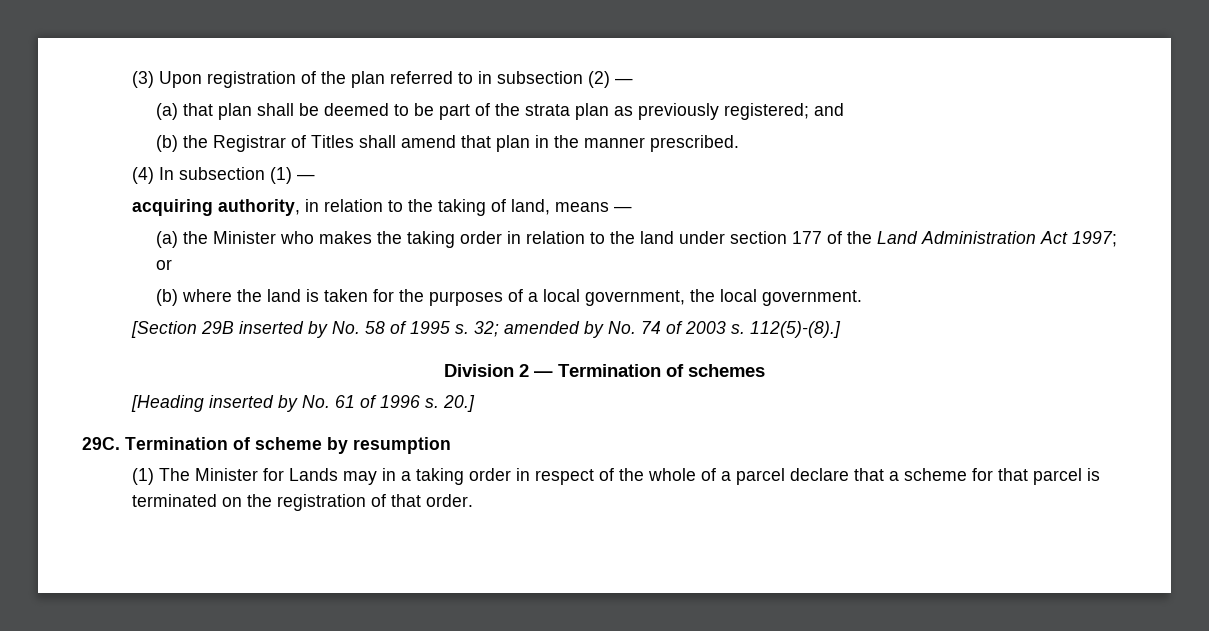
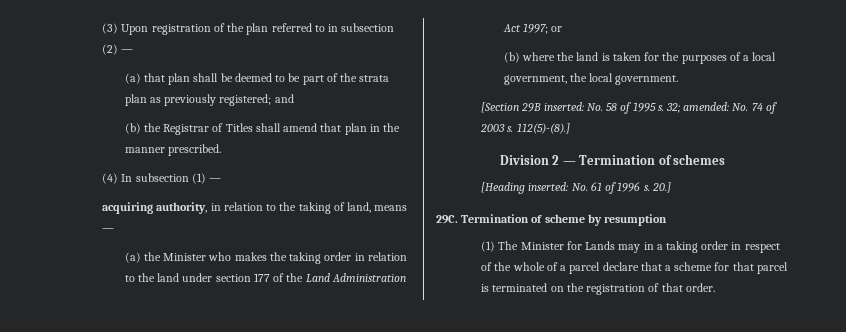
[238,321,328,338] inserted by -> [543,102,584,111] inserted:
[503,321,604,338] amended by -> [683,102,730,111] amended:
[208,395,298,412] inserted by -> [528,182,569,191] inserted:

